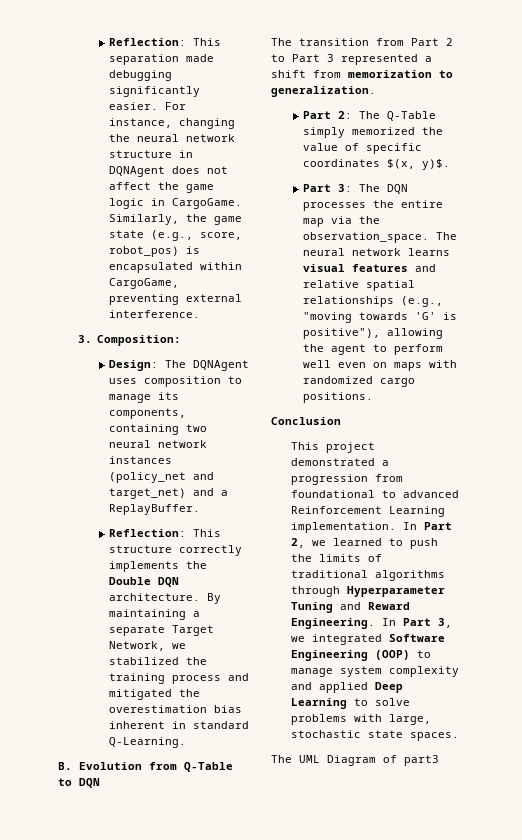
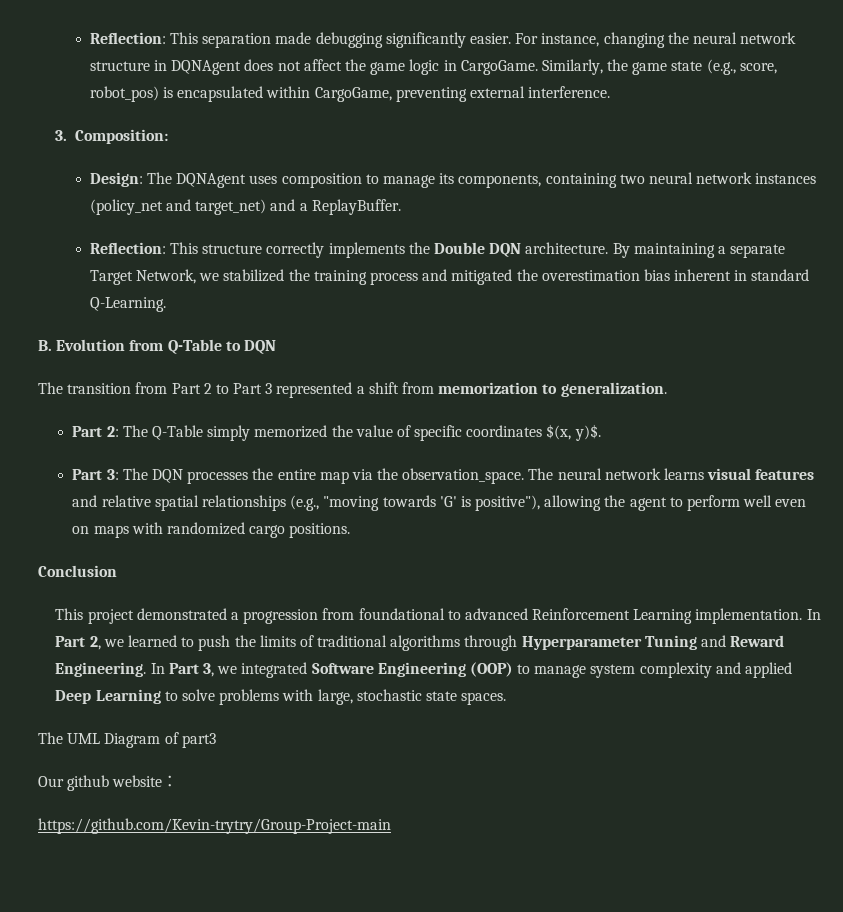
(439, 760) none -> [38,775,179,791] [38,818,391,834] // Our github website： // https://github.com/Kevin-trytry/Group-Project-main

